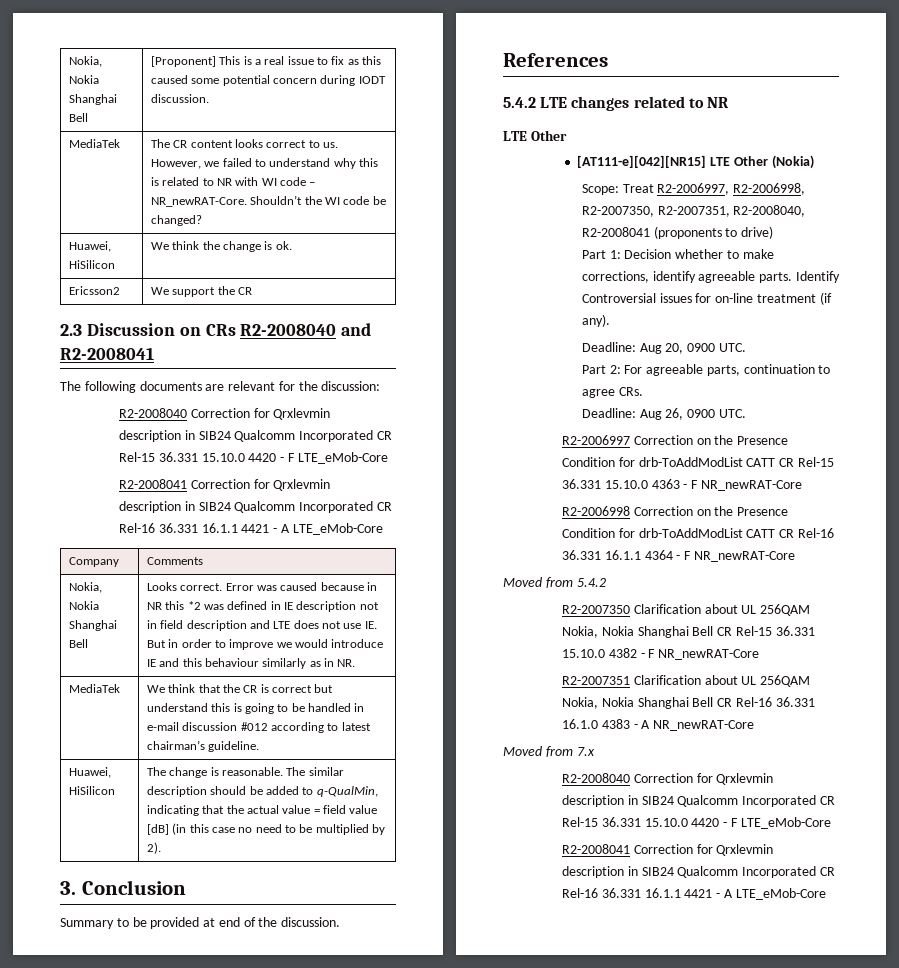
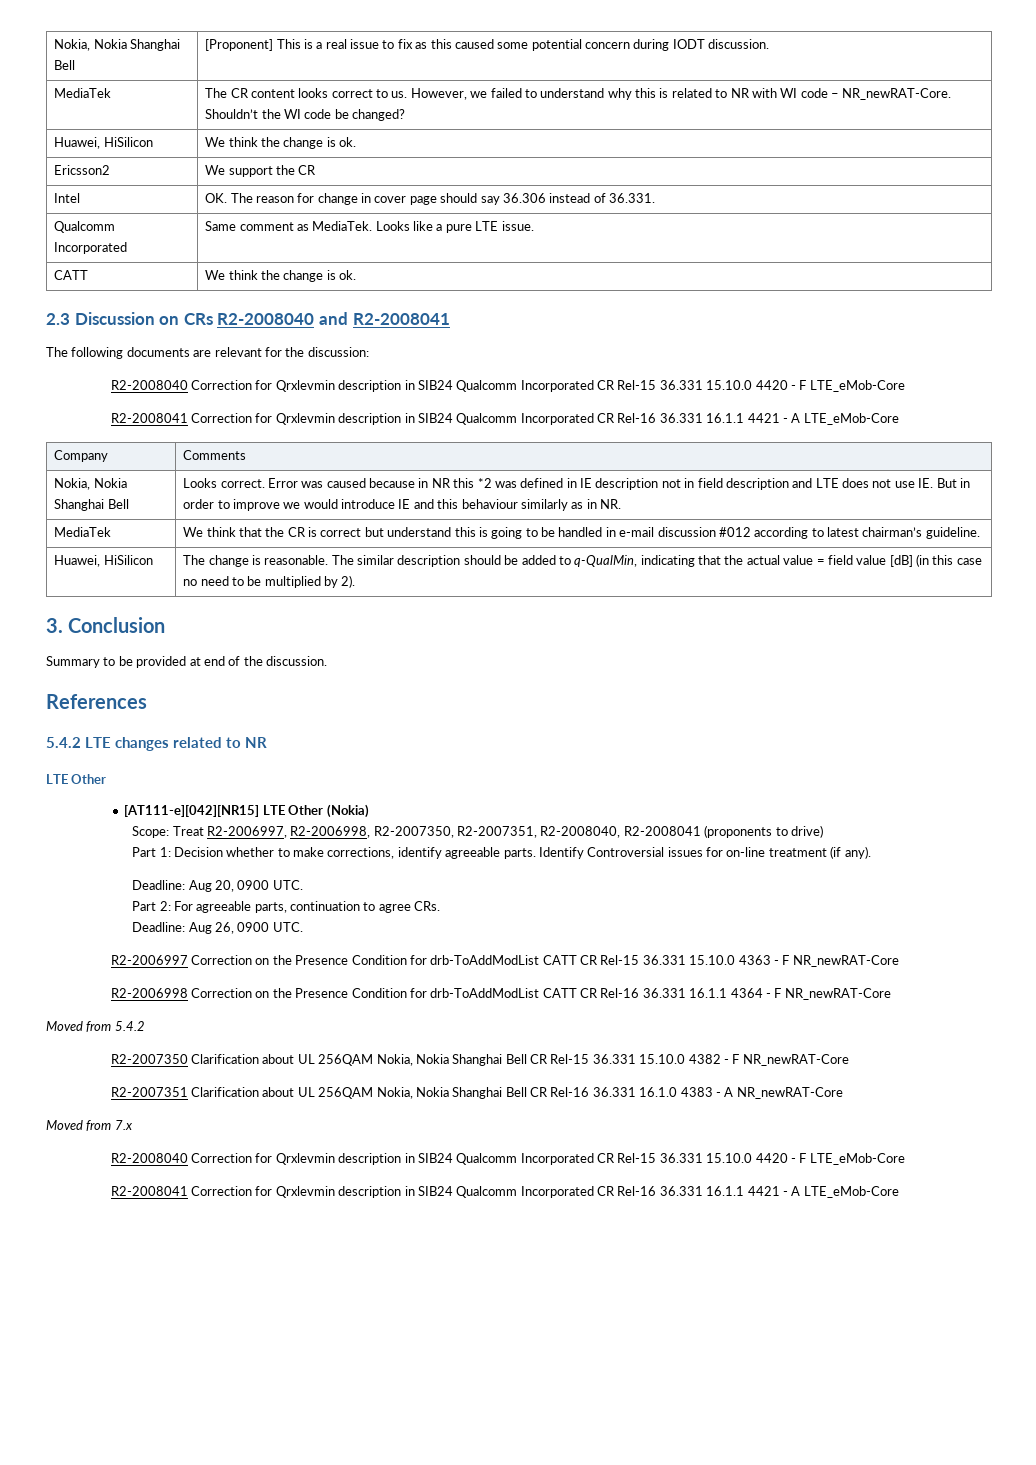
(252, 291) none -> [54,193,81,203] [205,193,656,205] [54,221,116,233] [54,242,128,254] [205,221,534,233] [54,270,89,280] [205,270,357,282] // Intel | OK. The reason for change in cover page should say 36.306 instead of 36.331. // Qualcomm Incorporated | Same comment as MediaTek. Looks like a pure LTE issue. // CATT | We think the change is ok.

